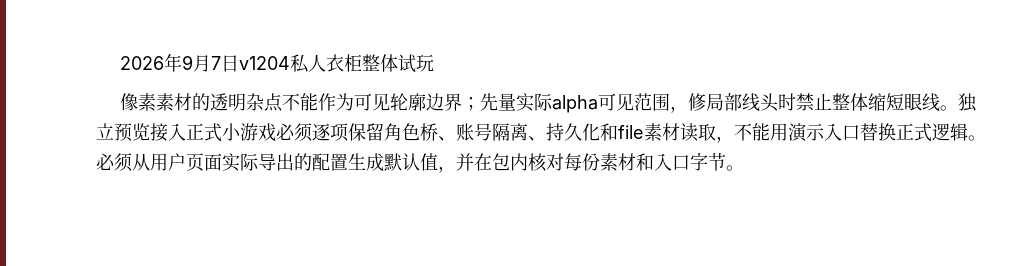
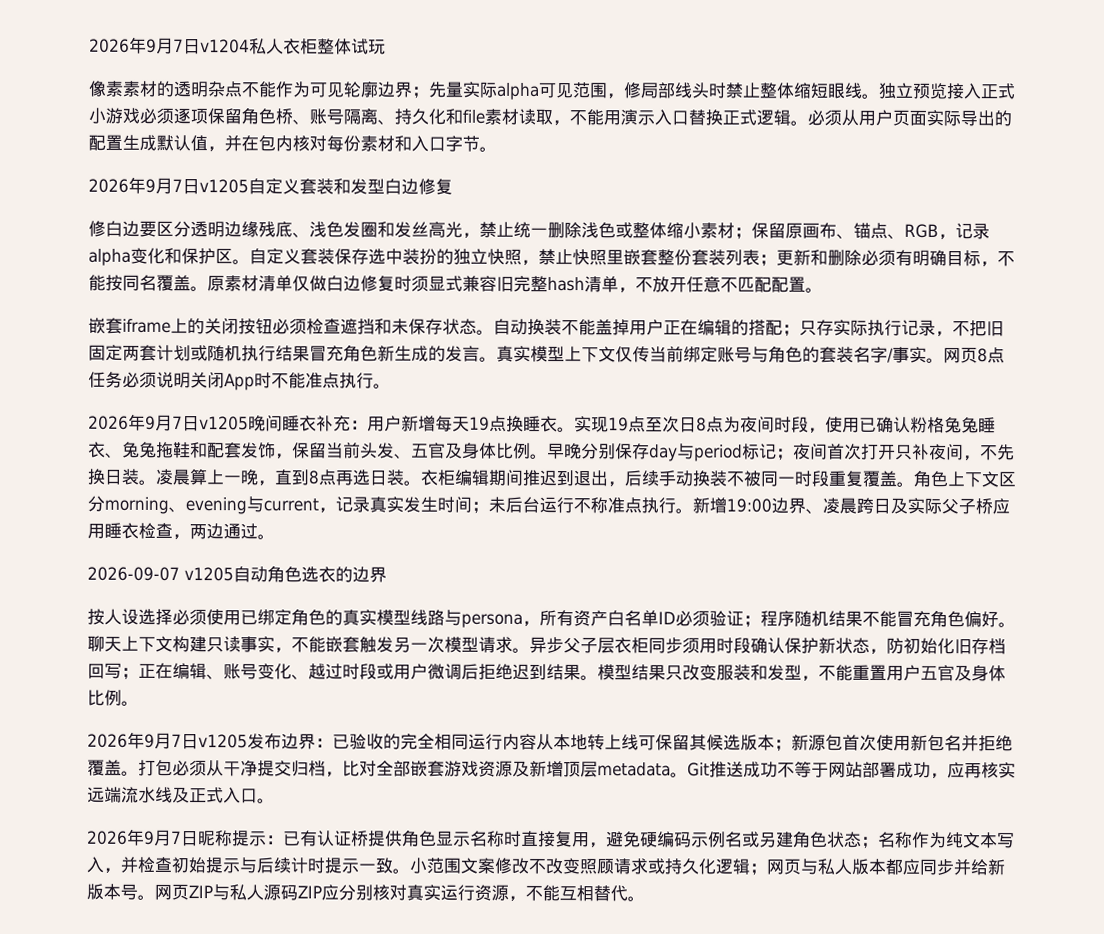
(744, 168) none -> [88,176,453,195] [88,220,990,241] [88,247,1015,268] [88,274,823,294] [88,317,1004,338] [88,344,1005,364] [88,371,391,391] [88,413,996,434] [88,441,1015,462] [87,468,1016,488] [87,495,1010,515] [87,522,275,541] [87,565,387,583] [87,608,1016,628] [87,635,1006,655] [87,662,1006,682] [87,689,139,706] [87,731,1013,752] [87,759,1016,780] [87,786,275,804] [87,828,1015,849] [86,856,1005,876] [86,883,645,902] // 2026年9月7日v1205自定义套装和发型白边修复 // 修白边要区分透明边缘残底、浅色发圈和发丝高光，禁止统一删除浅色或整体缩小素材；保留原画布、锚点、RGB，记录alpha变化和保护区。自定义套装保存选中装扮的独立快照，禁止快照里嵌套整份套装列表；更新和删除必须有明确目标，不能按同名覆盖。原素材清单仅做白边修复时须显式兼容旧完整hash清单，不放开任意不匹配配置。 // 嵌套iframe上的关闭按钮必须检查遮挡和未保存状态。自动换装不能盖掉用户正在编辑的搭配；只存实际执行记录，不把旧固定两套计划或随机执行结果冒充角色新生成的发言。真实模型上下文仅传当前绑定账号与角色的套装名字/事实。网页8点任务必须说明关闭App时不能准点执行。 // 2026年9月7日v1205晚间睡衣补充：用户新增每天19点换睡衣。实现19点至次日8点为夜间时段，使用已确认粉格兔兔睡衣、兔兔拖鞋和配套发饰，保留当前头发、五官及身体比例。早晚分别保存day与period标记；夜间首次打开只补夜间，不先换日装。凌晨算上一晚，直到8点再选日装。衣柜编辑期间推迟到退出，后续手动换装不被同一时段重复覆盖。角色上下文区分morning、evening与current，记录真实发生时间；未后台运行不称准点执行。新增19:00边界、凌晨跨日及实际父子桥应用睡衣检查，两边通过。 // 2026-09-07 v1205自动角色选衣的边界 // 按人设选择必须使用已绑定角色的真实模型线路与persona，所有资产白名单ID必须验证；程序随机结果不能冒充角色偏好。聊天上下文构建只读事实，不能嵌套触发另一次模型请求。异步父子层衣柜同步须用时段确认保护新状态，防初始化旧存档回写；正在编辑、账号变化、越过时段或用户微调后拒绝迟到结果。模型结果只改变服装和发型，不能重置用户五官及身体比例。 // 2026年9月7日v1205发布边界：已验收的完全相同运行内容从本地转上线可保留其候选版本；新源包首次使用新包名并拒绝覆盖。打包必须从干净提交归档，比对全部嵌套游戏资源及新增顶层metadata。Git推送成功不等于网站部署成功，应再核实远端流水线及正式入口。 // 2026年9月7日昵称提示：已有认证桥提供角色显示名称时直接复用，避免硬编码示例名或另建角色状态；名称作为纯文本写入，并检查初始提示与后续计时提示一致。小范围文案修改不改变照顾请求或持久化逻辑；网页与私人版本都应同步并给新版本号。网页ZIP与私人源码ZIP应分别核对真实运行资源，不能互相替代。

